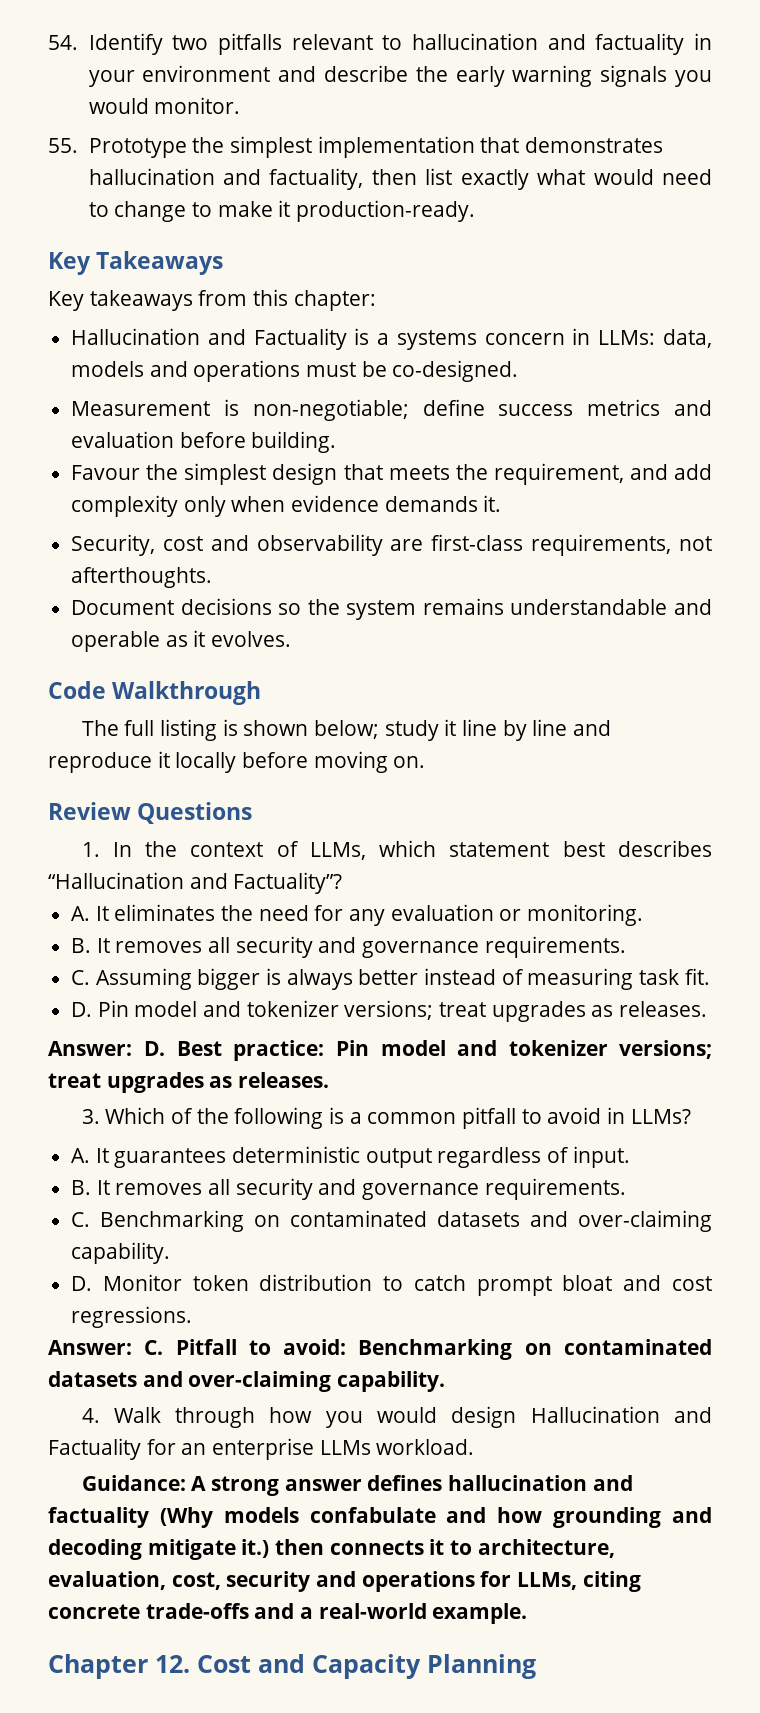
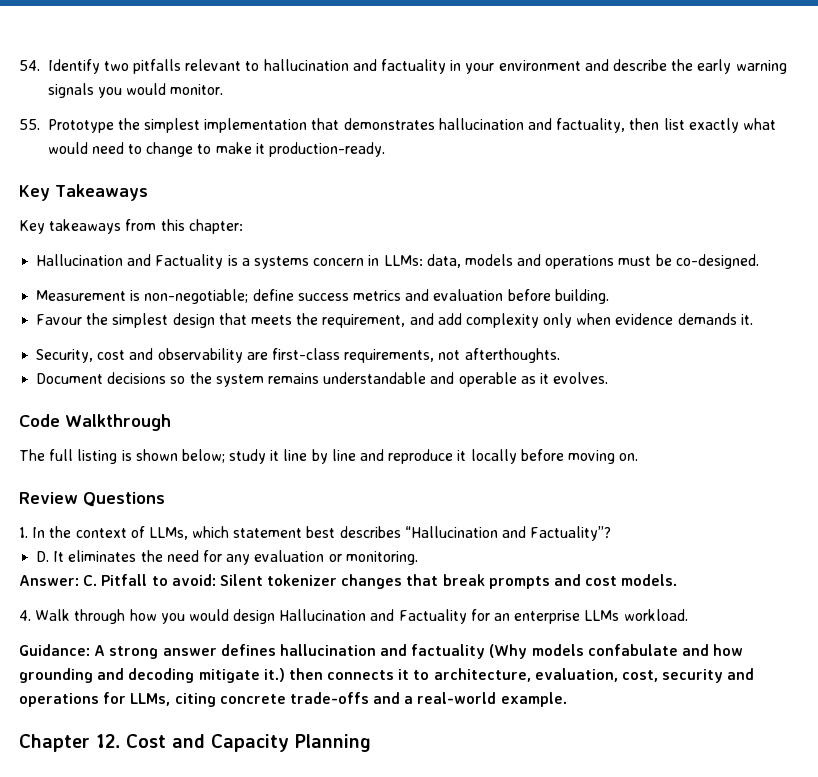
[71,906,91,921] A. -> [36,551,50,562] D.
[71,936,626,958] [71,968,710,990] [71,1000,708,1022] [48,1040,712,1061] [48,1072,330,1093] [81,1107,691,1129] [71,1146,630,1168] [71,1178,626,1200] [71,1210,712,1232] [71,1242,171,1264] [71,1274,712,1296] [71,1306,193,1328] // B. It removes all security and governance requirements. // C. Assuming bigger is always better instead of measuring task fit. // D. Pin model and tokenizer versions; treat upgrades as releases. // Answer: D. Best practice: Pin model and tokenizer versions; treat upgrades as releases. // 3. Which of the following is a common pitfall to avoid in LLMs? // A. It guarantees deterministic output regardless of input. // B. It removes all security and governance requirements. // C. Benchmarking on contaminated datasets and over-claiming capability. // D. Monitor token distribution to catch prompt bloat and cost regressions. -> (418, 558) none
[358,1339,713,1360] [48,1371,446,1392] Benchmarking on contaminated datasets and over-claiming capability. -> [219,574,678,589] Silent tokenizer changes that break prompts and cost models.

